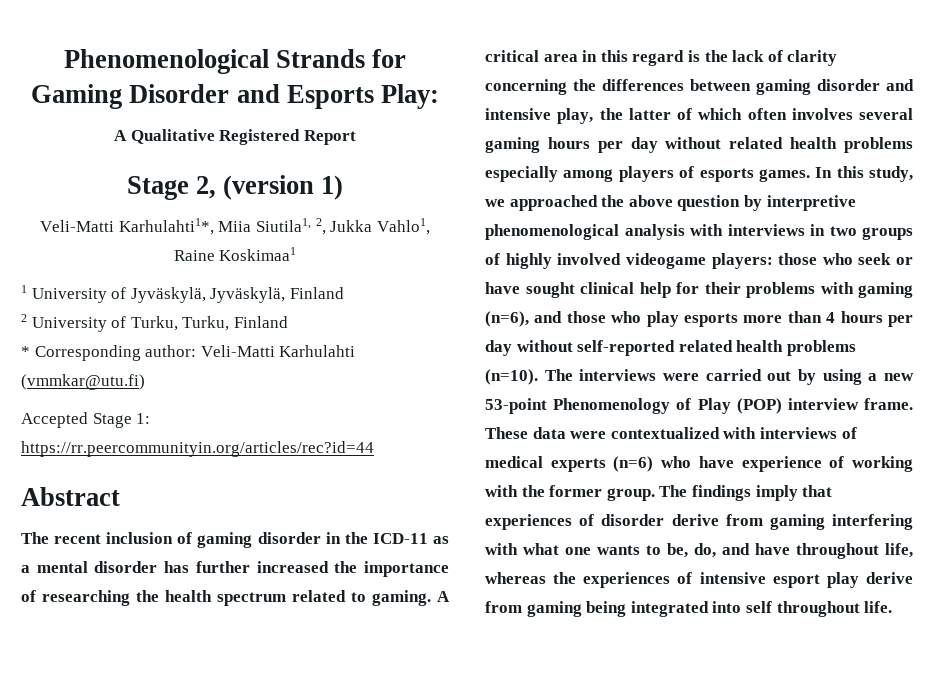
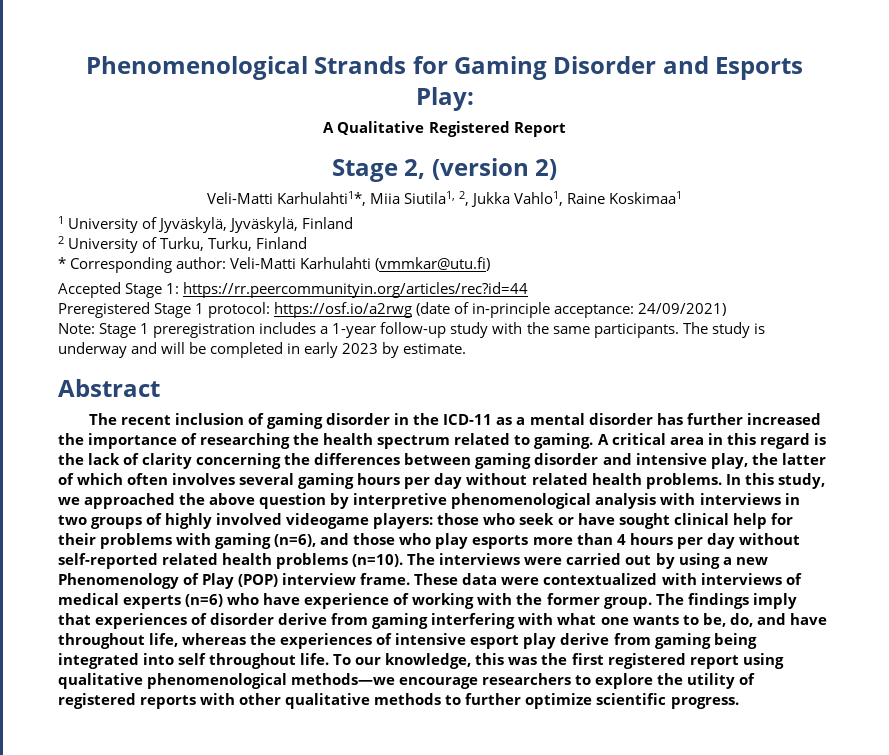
[321,175,344,200] 1) -> [535,159,558,180] 2)
(374, 449) none -> [58,302,727,318] [58,322,765,338] [58,342,467,358] // Preregistered Stage 1 protocol: https://osf.io/a2rwg (date of in-principle acceptance: 24/09/2021) // Note: Stage 1 preregistration includes a 1-year follow-up study with the same participants. The study is underway and will be completed in early 2023 by estimate.
[844,137,913,153] [485,166,810,182] problems especially among players of esports games. -> [645,473,722,489] problems.
[485,398,547,414] 53-point -> (768, 561) none
(893, 607) none -> [333,653,784,669] [58,673,756,689] [58,693,739,709] To our knowledge, this was the first registered report using qualitative phenomenological methods—we encourage researchers to explore the utility of registered reports with other qualitative methods to further optimize scientific progress.

